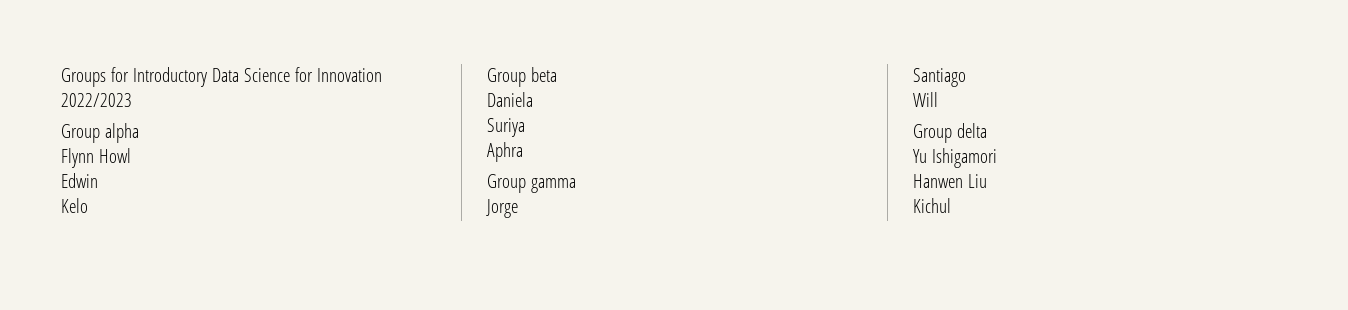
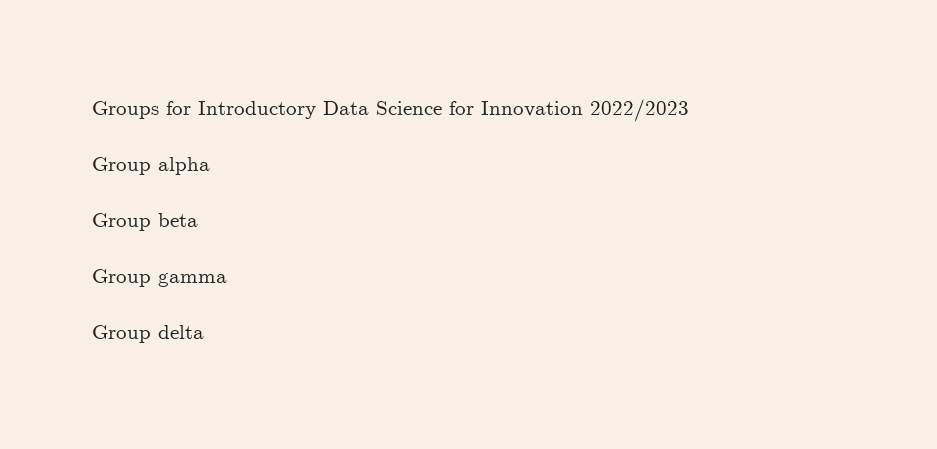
[61,148,131,168] [61,173,98,188] [61,198,88,213] // Flynn Howl // Edwin // Kelo -> (210, 166) none
[487,92,533,107] [487,118,525,137] [487,142,523,162] // Daniela // Suriya // Aphra -> (198, 220) none
[486,199,518,218] [913,68,966,87] [913,92,938,107] // Jorge // Santiago // Will -> (227, 280) none
[913,148,997,168] [913,174,987,188] [913,198,951,213] // Yu Ishigamori // Hanwen Liu // Kichul -> (204, 332) none

